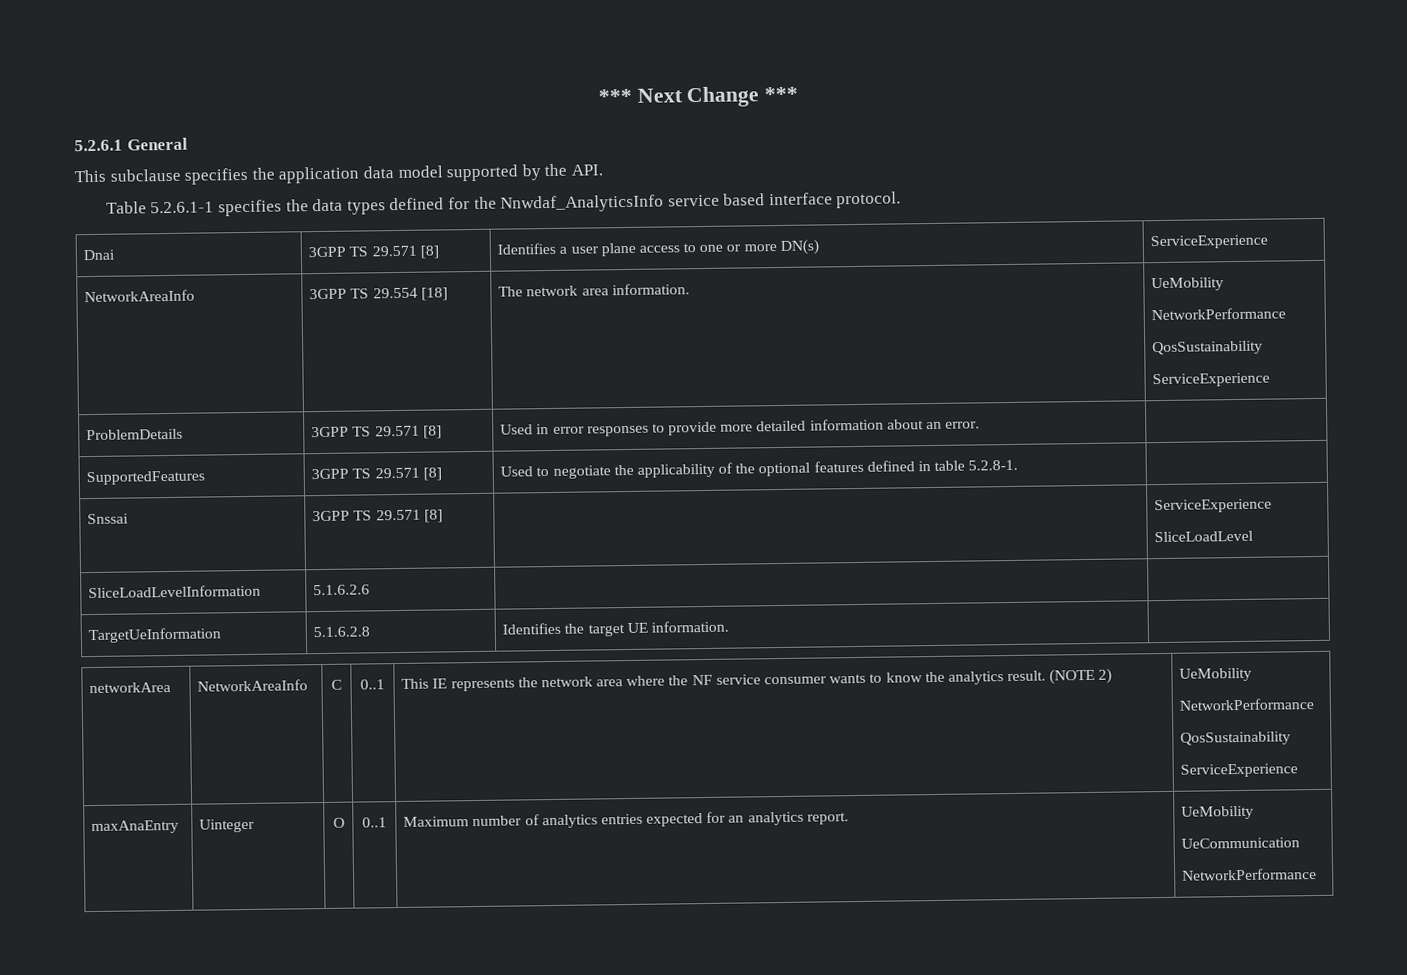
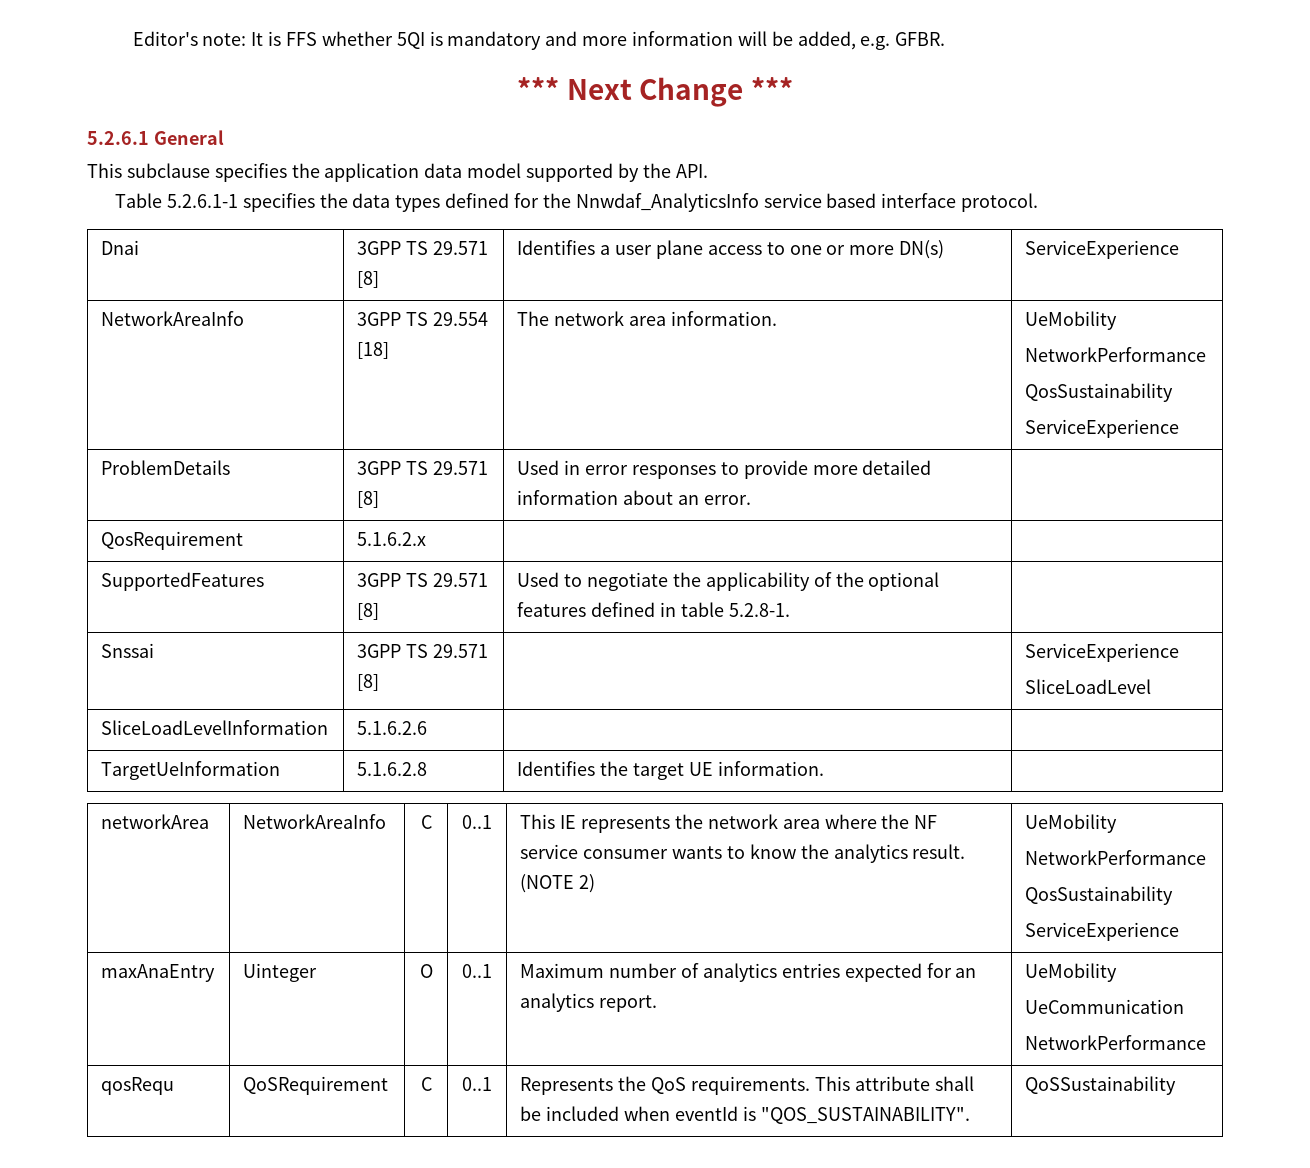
(597, 96) none -> [132,31,946,50] Editor's note: It is FFS whether 5QI is mandatory and more information will be added, e.g. GFBR. //
(981, 425) none -> [101,531,244,550] [357,532,427,546] // QosRequirement | 5.1.6.2.x | |
(1318, 874) none -> [101,1077,175,1095] [243,1076,389,1095] [420,1077,432,1091] [462,1077,492,1091] [520,1076,974,1095] [520,1106,970,1124] [1025,1076,1177,1095] // qosRequ | QoSRequirement | C | 0..1 | Represents the QoS requirements. This attribute shall be included when eventId is "QOS_SUSTAINABILITY". | QoSSustainability

